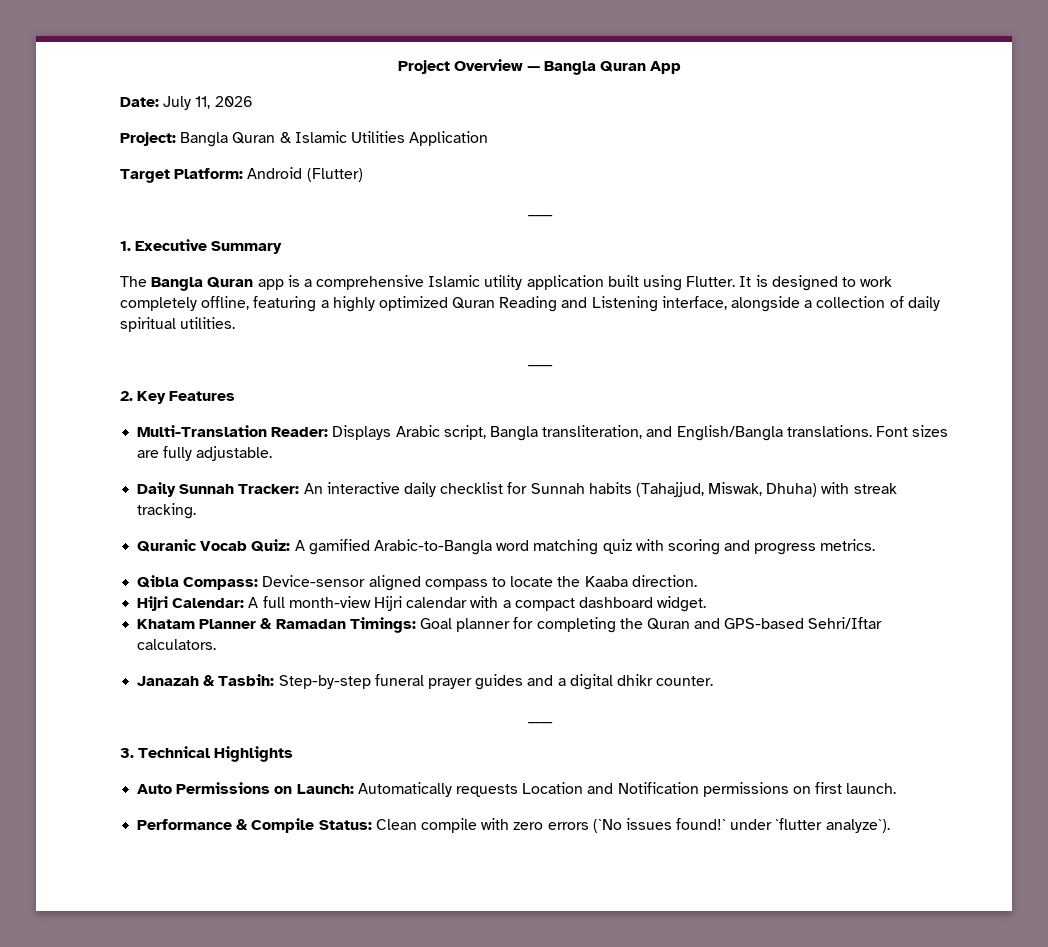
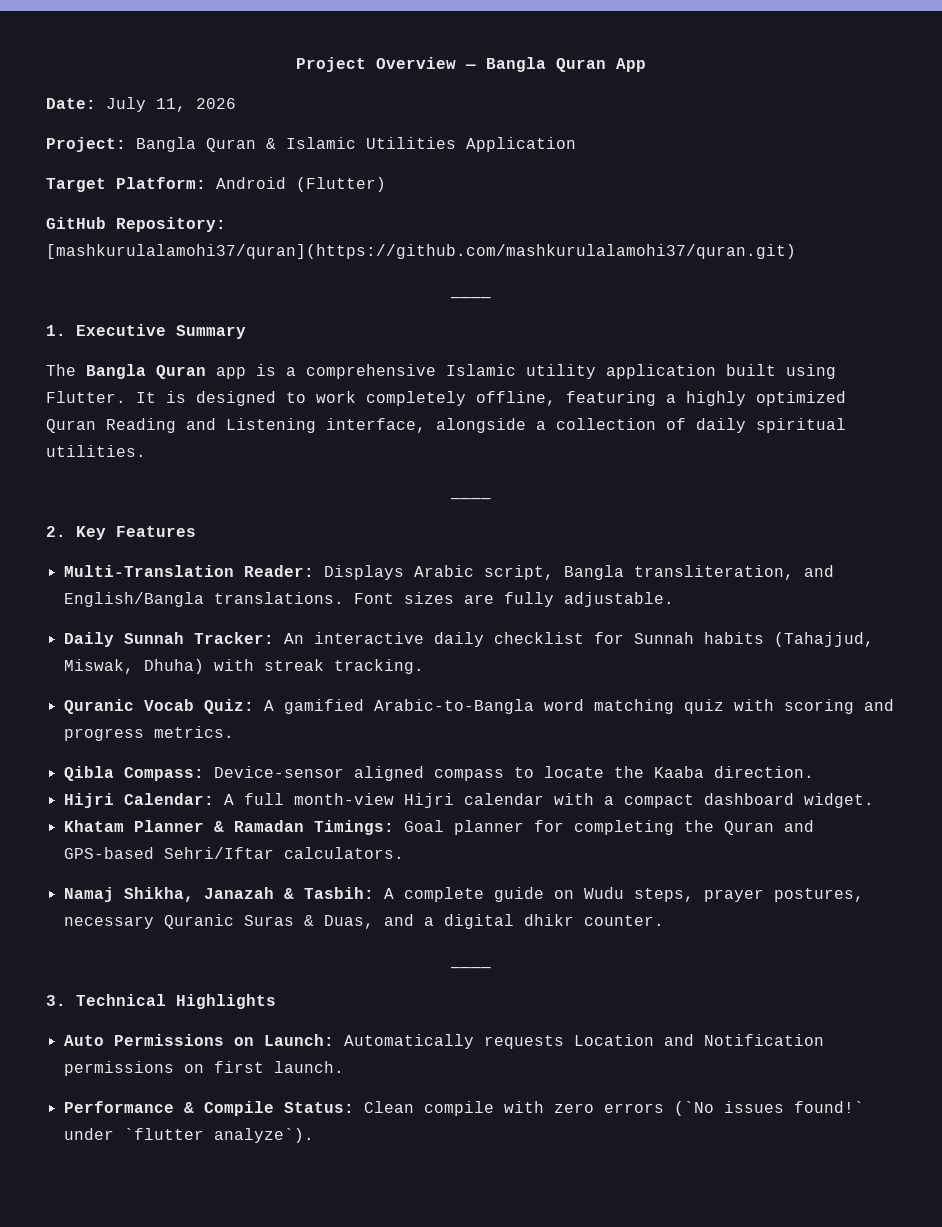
(363, 175) none -> [46,217,226,232] [46,244,796,259] // GitHub Repository: [mashkurulalamohi37/quran](https://github.com/mashkurulalamohi37/quran.git)
(217, 644) none -> [63,887,194,902] Namaj Shikha,
[278,674,524,690] Step-by-step funeral prayer guides -> [383,887,864,902] [63,914,374,929] A complete guide on Wudu steps, prayer postures, necessary Quranic Suras & Duas,

